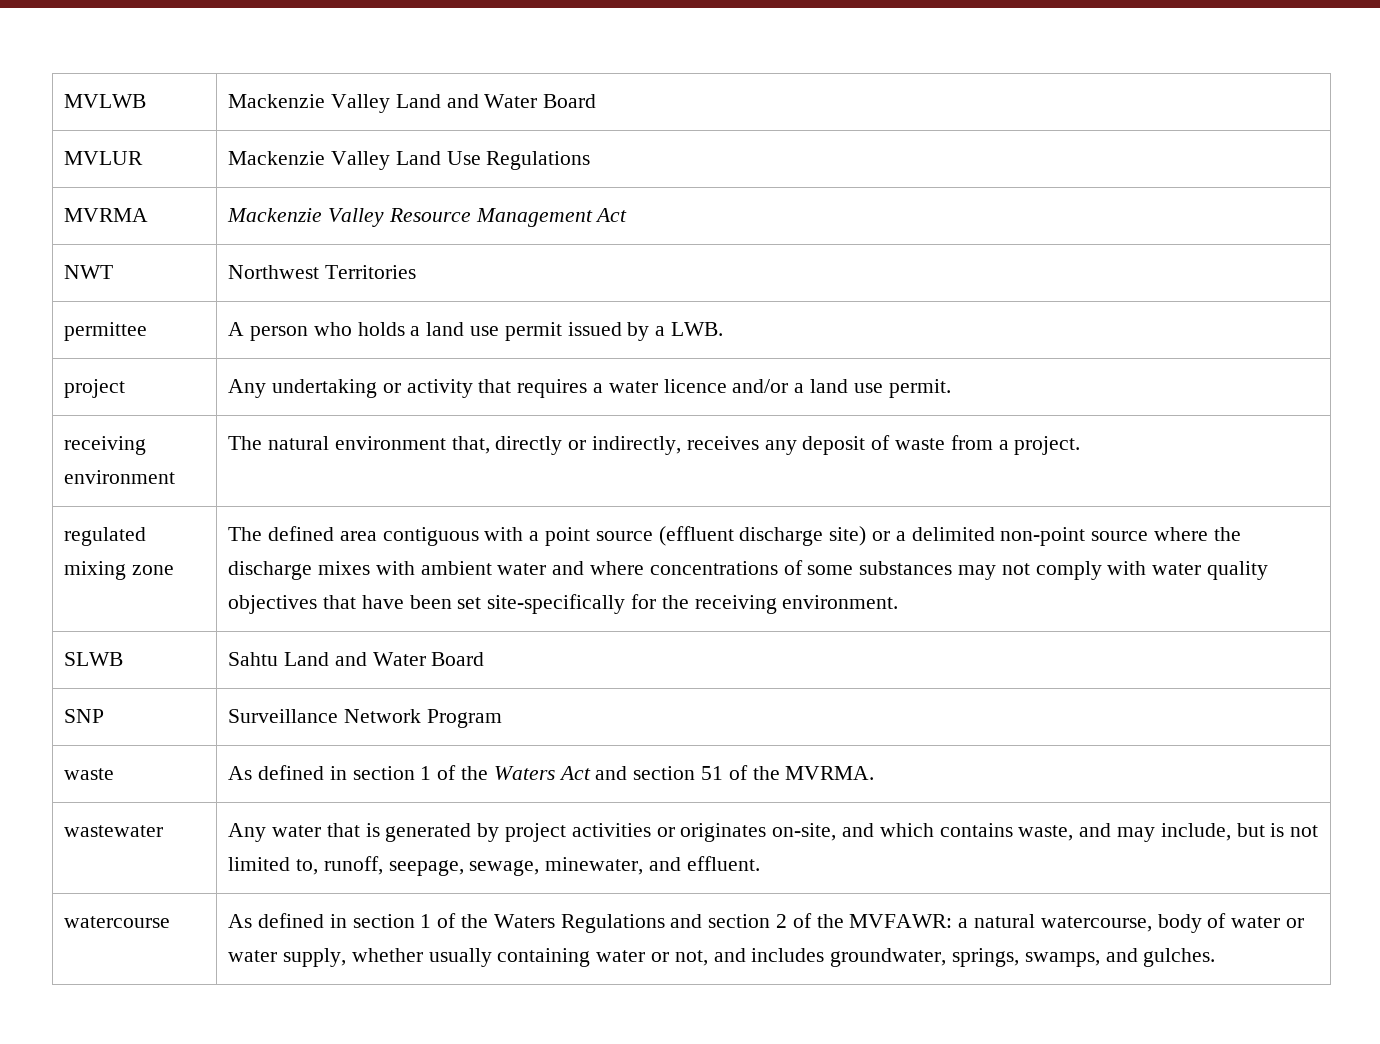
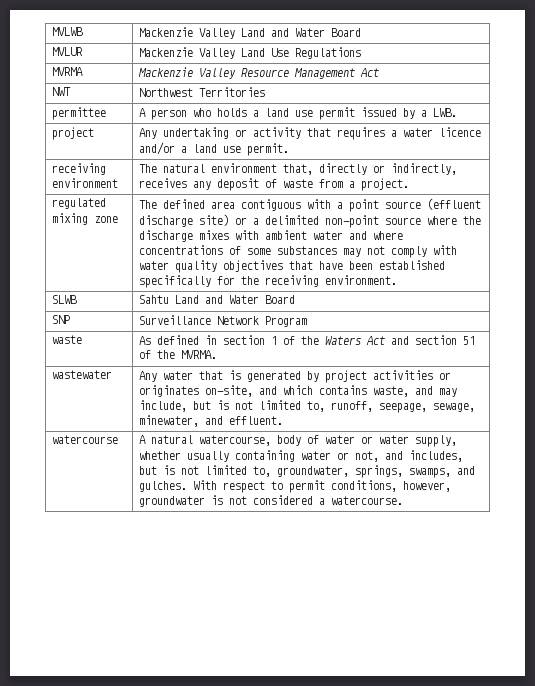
[457,594,626,614] set site-specifically -> [378,260,445,270] [138,275,211,288] established specifically
[228,913,969,933] As defined in section 1 of the Waters Regulations and section 2 of the MVFAWR: a -> [138,435,146,444] A
[751,948,825,962] includes -> [408,450,463,462] [138,465,271,477] includes, but is not limited to,
(1216, 957) none -> [192,480,451,493] [138,495,403,507] With respect to permit conditions, however, groundwater is not considered a watercourse.

